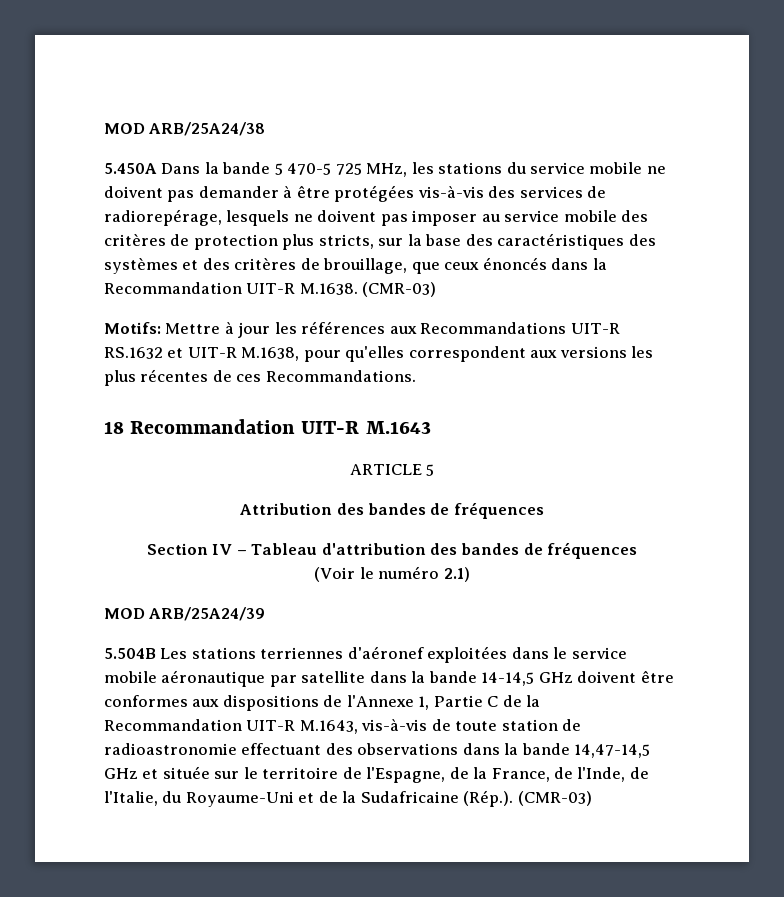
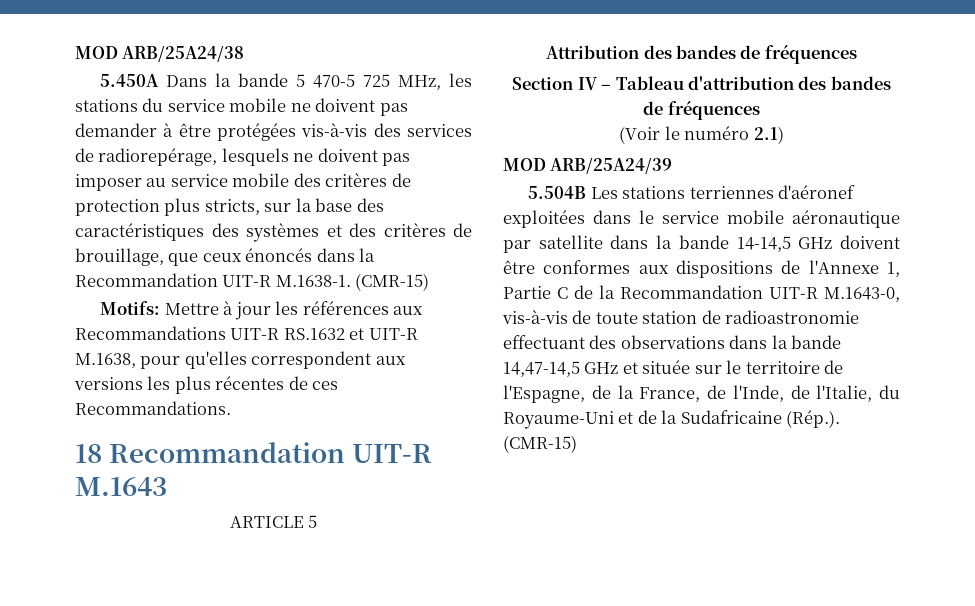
[299,282,437,297] M.1638. (CMR-03) -> [275,273,430,291] M.1638-1. (CMR-15)
[299,720,358,734] M.1643, -> [824,287,900,302] M.1643-0,
[517,791,592,806] (CMR-03) -> [503,435,577,453] (CMR-15)

